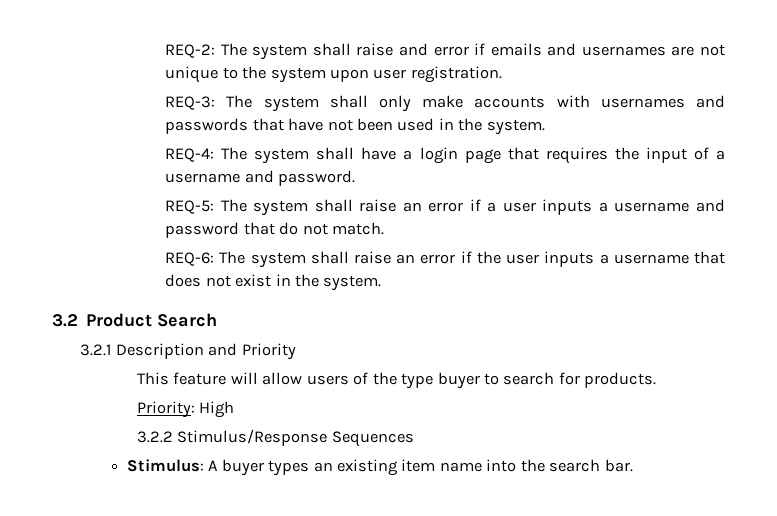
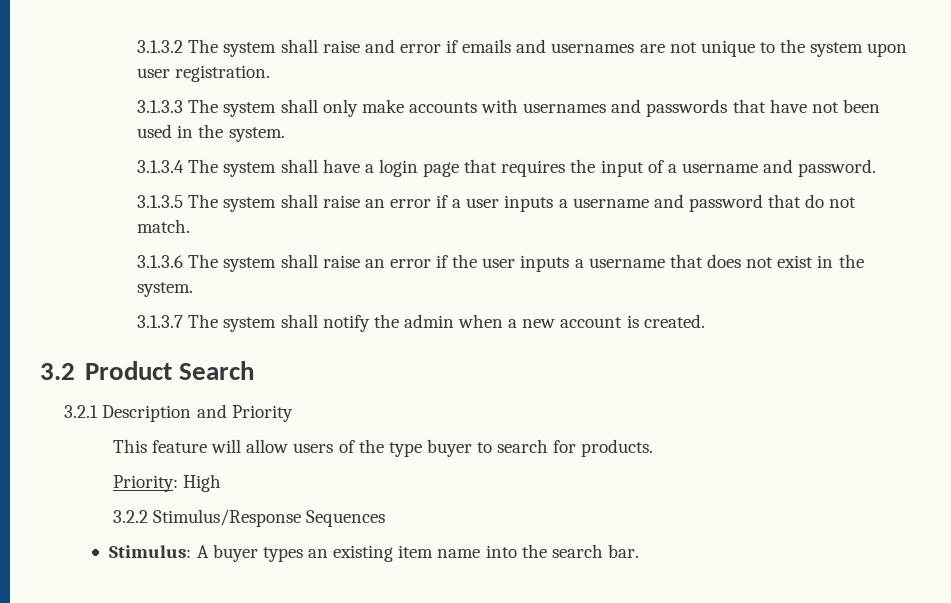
[165,44,216,58] REQ-2: -> [137,40,184,53] 3.1.3.2
[165,96,216,110] REQ-3: -> [137,100,184,113] 3.1.3.3
[165,148,215,162] REQ-4: -> [137,160,185,173] 3.1.3.4
[165,200,215,214] REQ-5: -> [137,195,184,208] 3.1.3.5
[165,252,215,266] REQ-6: -> [137,255,184,268] 3.1.3.6
(382, 283) none -> [137,314,705,332] // 3.1.3.7 The system shall notify the admin when a new account is created.

